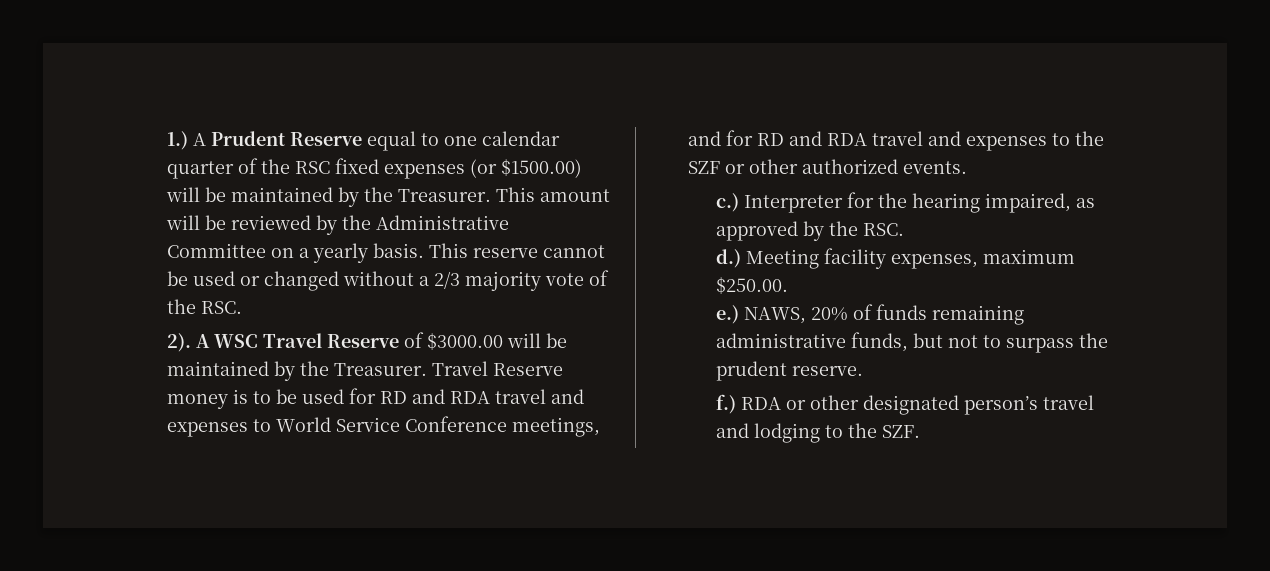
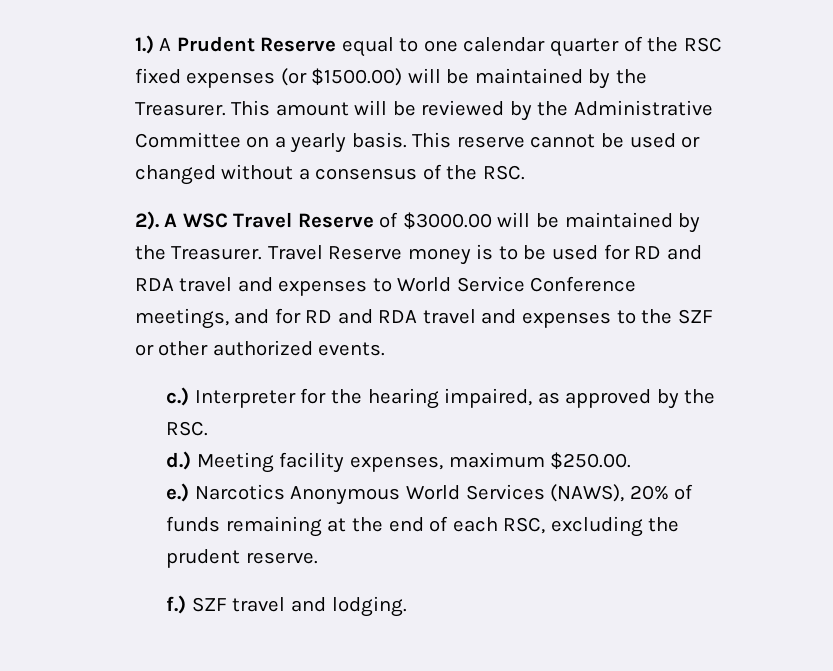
[433,271,584,291] 2/3 majority vote -> [315,168,418,180] consensus
[744,304,1025,325] [716,332,1109,353] [716,361,864,381] [716,394,1095,415] [716,423,921,443] NAWS, 20% of funds remaining administrative funds, but not to surpass the prudent reserve. // f.) RDA or other designated person’s travel and lodging to the SZF. -> [194,484,694,505] [166,516,680,537] [166,549,318,568] [166,595,407,617] Narcotics Anonymous World Services (NAWS), 20% of funds remaining at the end of each RSC, excluding the prudent reserve. // f.) SZF travel and lodging.

